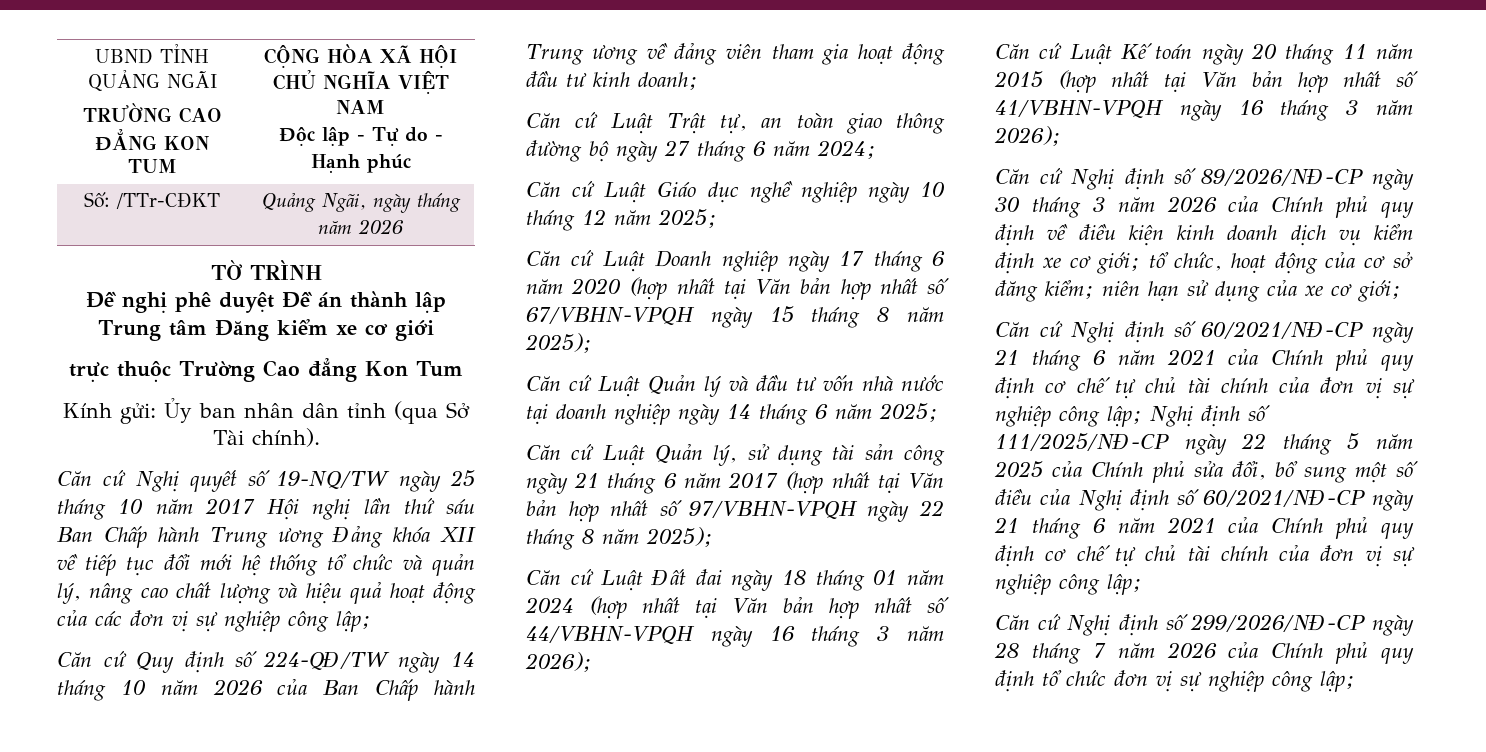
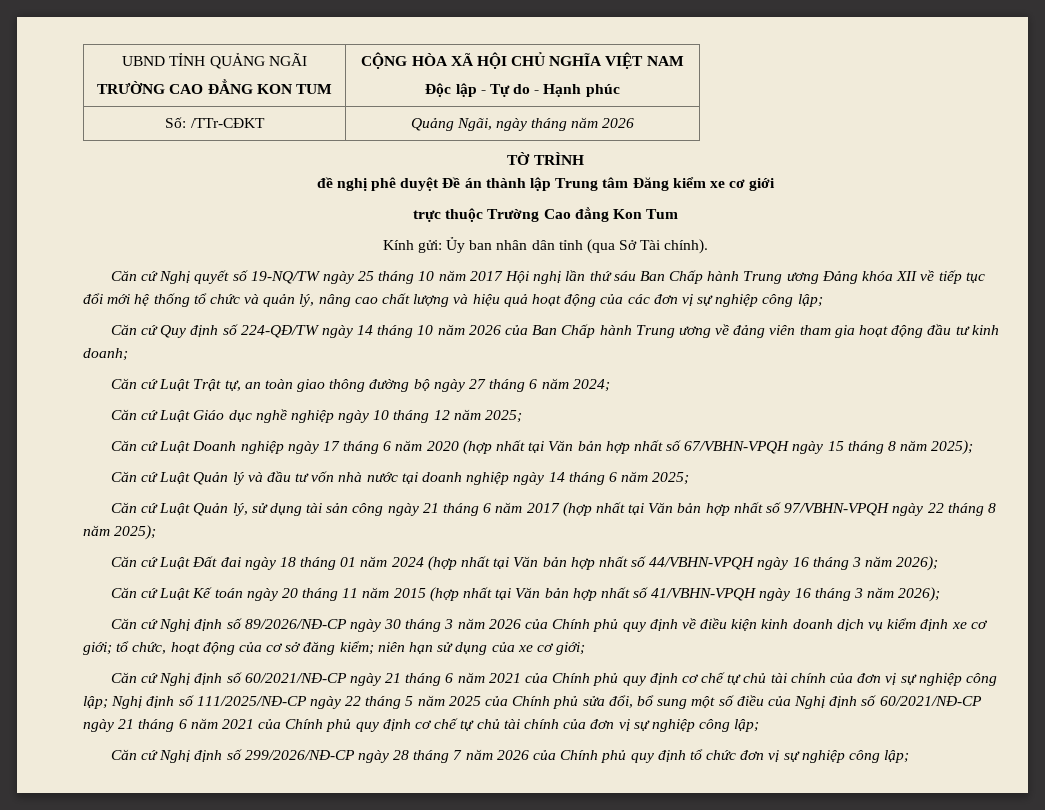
[86,291,117,308] Đề -> [316,177,333,188] đề

